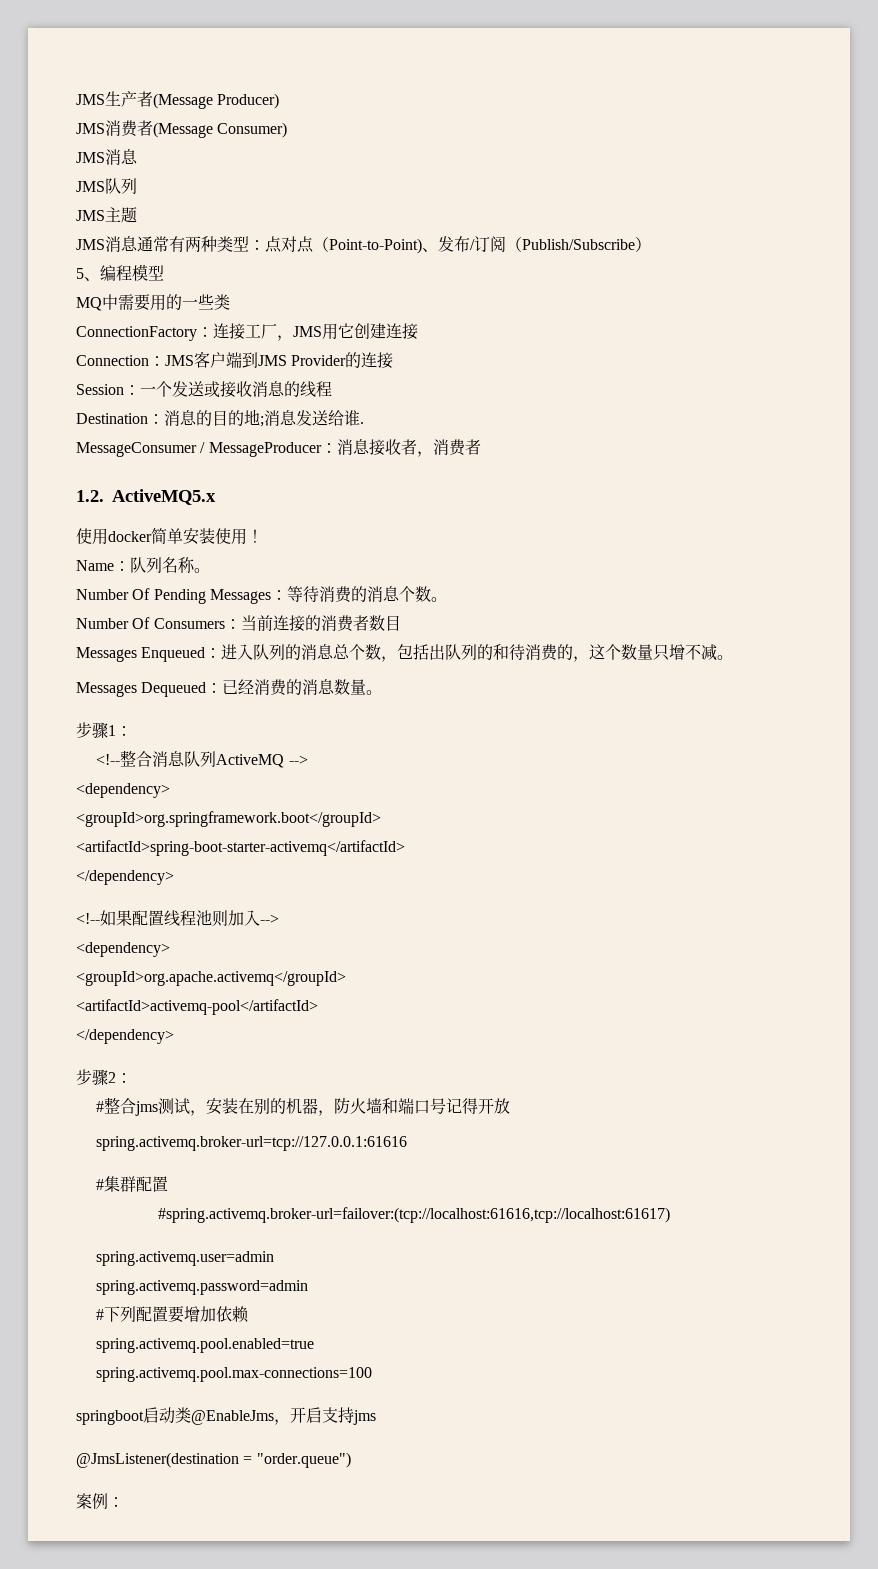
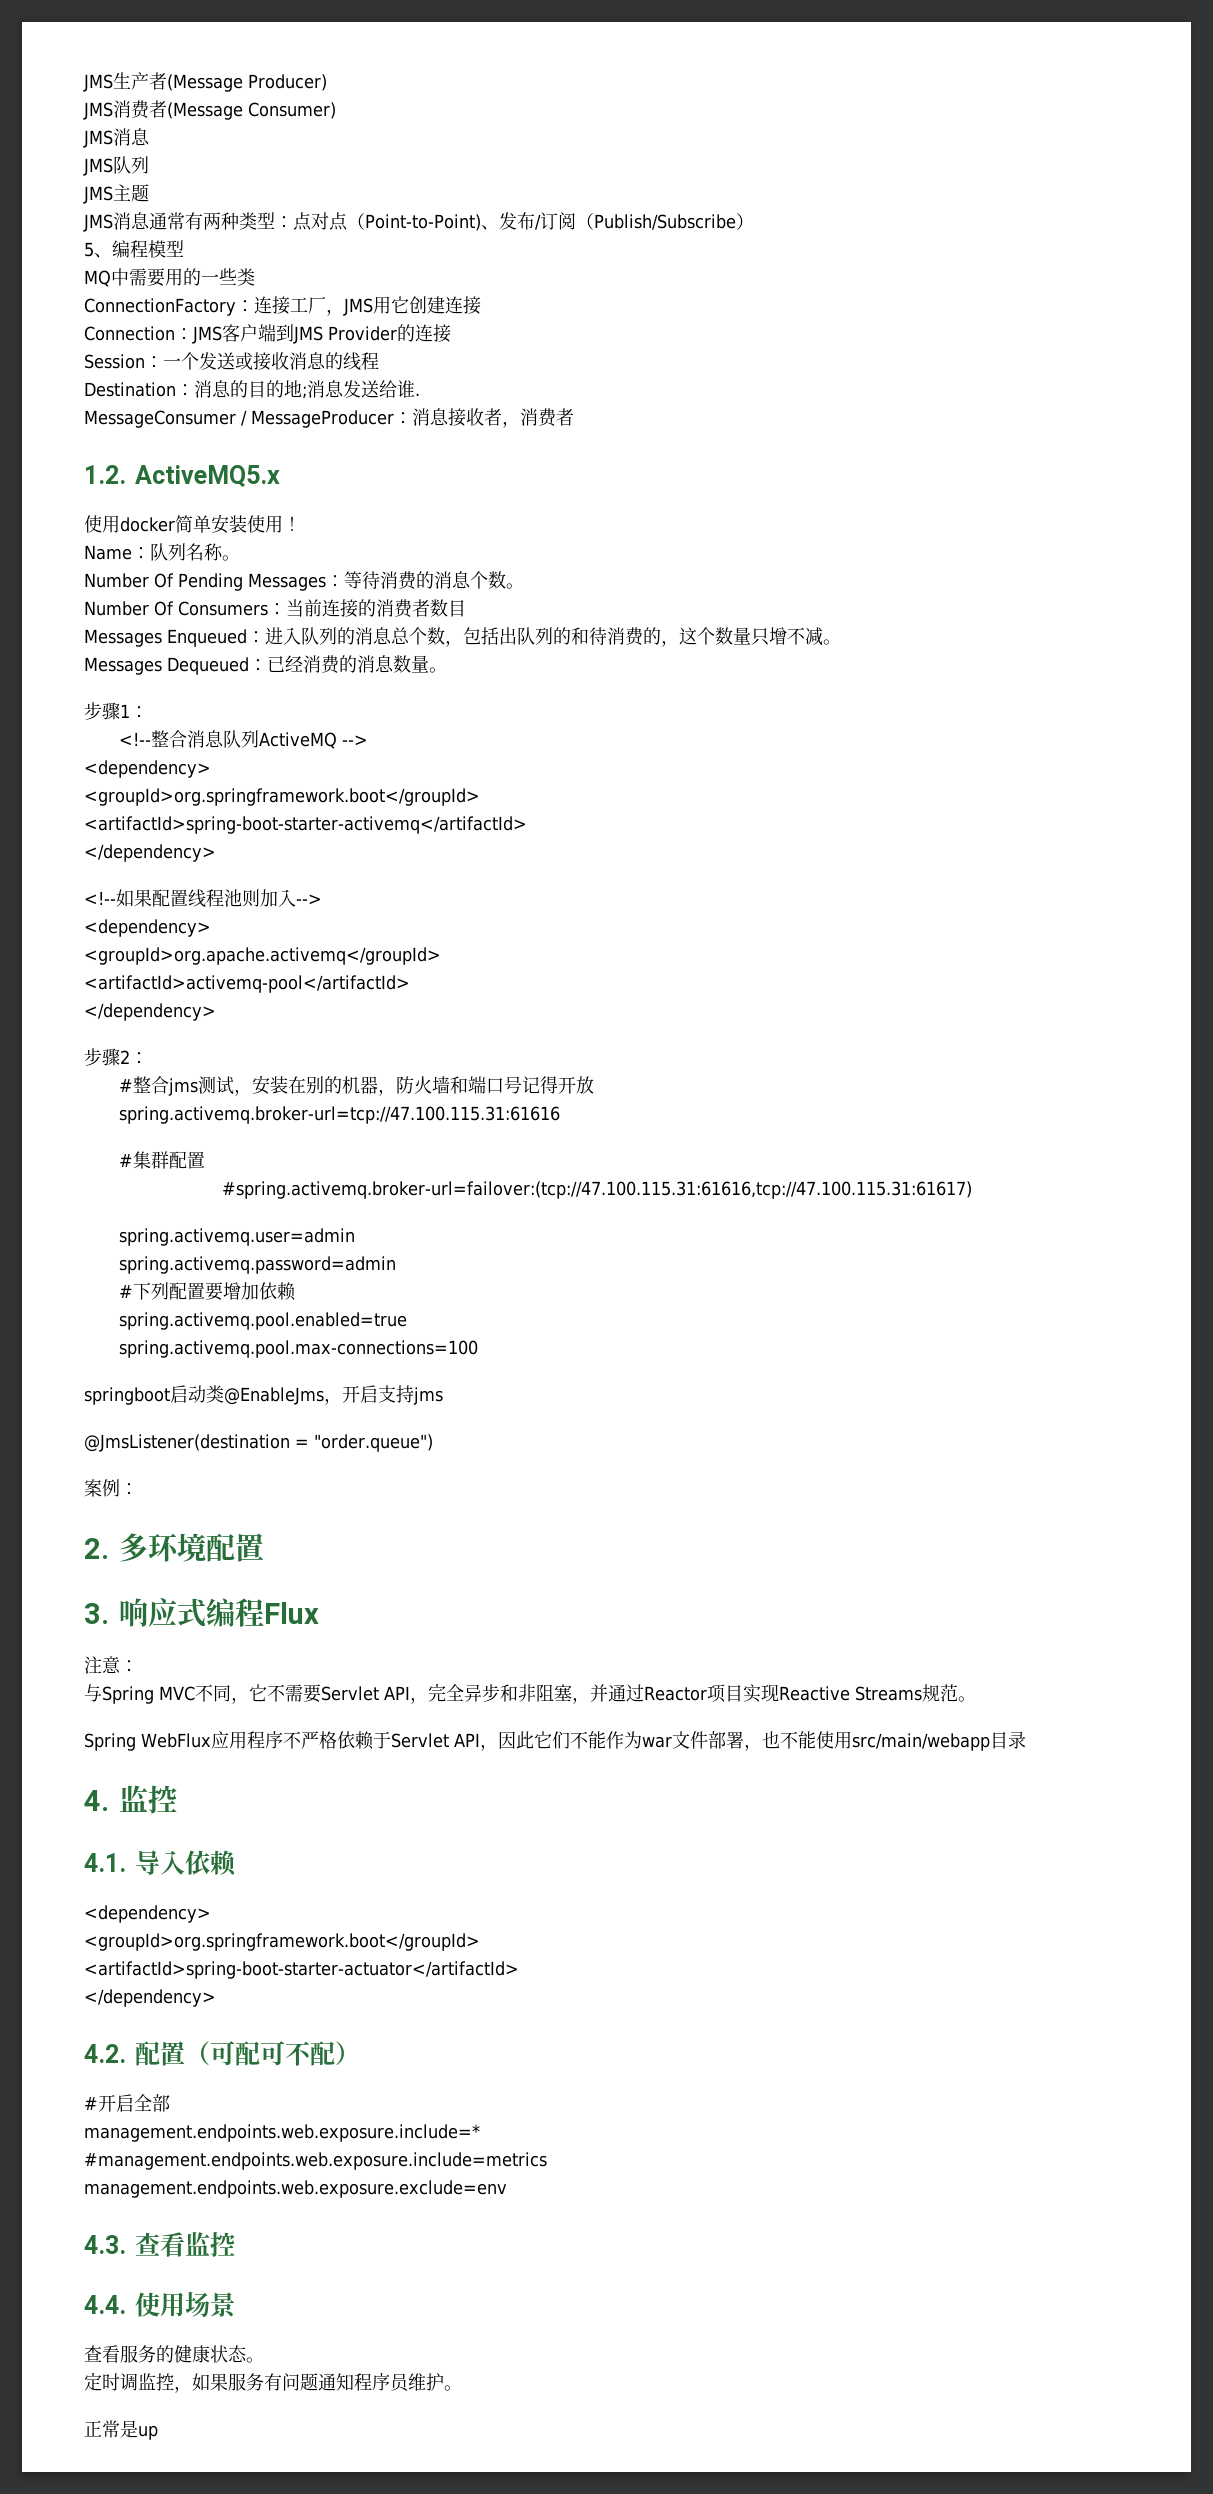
[96,1136,408,1151] spring.activemq.broker-url=tcp://127.0.0.1:61616 -> [118,1106,560,1124] spring.activemq.broker-url=tcp://47.100.115.31:61616
[157,1207,670,1223] #spring.activemq.broker-url=failover:(tcp://localhost:61616,tcp://localhost:61617) -> [222,1181,973,1199] #spring.activemq.broker-url=failover:(tcp://47.100.115.31:61616,tcp://47.100.115.31:61617)
(124, 1502) none -> [84,1533,264,1562] [84,1598,319,1628] [84,1656,138,1674] [84,1683,976,1704] [84,1731,1026,1751] [84,1785,177,1814] [84,1850,236,1876] [84,1905,211,1923] [84,1933,480,1951] [84,1961,519,1979] [84,1989,216,2007] [84,2041,360,2066] [84,2094,170,2112] [84,2124,480,2142] [84,2152,547,2170] [84,2180,507,2198] [84,2232,235,2257] [84,2292,236,2318] [84,2345,264,2363] [84,2372,462,2393] [84,2420,158,2440] // 2.多环境配置 // 3.响应式编程Flux // 注意： // 与Spring MVC不同，它不需要Servlet API，完全异步和非阻塞，并通过Reactor项目实现Reactive Streams规范。 // Spring WebFlux应用程序不严格依赖于Servlet API，因此它们不能作为war文件部署，也不能使用src/main/webapp目录 // 4.监控 // 4.1.导入依赖 // <dependency> // <groupId>org.springframework.boot</groupId> // <artifactId>spring-boot-starter-actuator</artifactId> // </dependency> // 4.2.配置（可配可不配） // #开启全部 // management.endpoints.web.exposure.include=* // #management.endpoints.web.exposure.include=metrics // management.endpoints.web.exposure.exclude=env // 4.3.查看监控 // 4.4.使用场景 // 查看服务的健康状态。 // 定时调监控，如果服务有问题通知程序员维护。 // 正常是up

